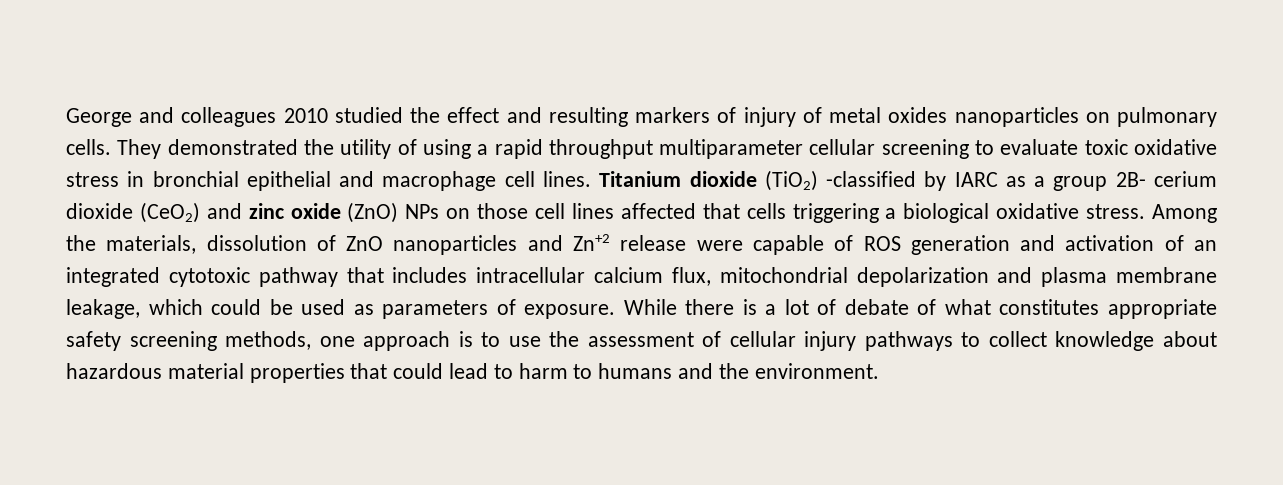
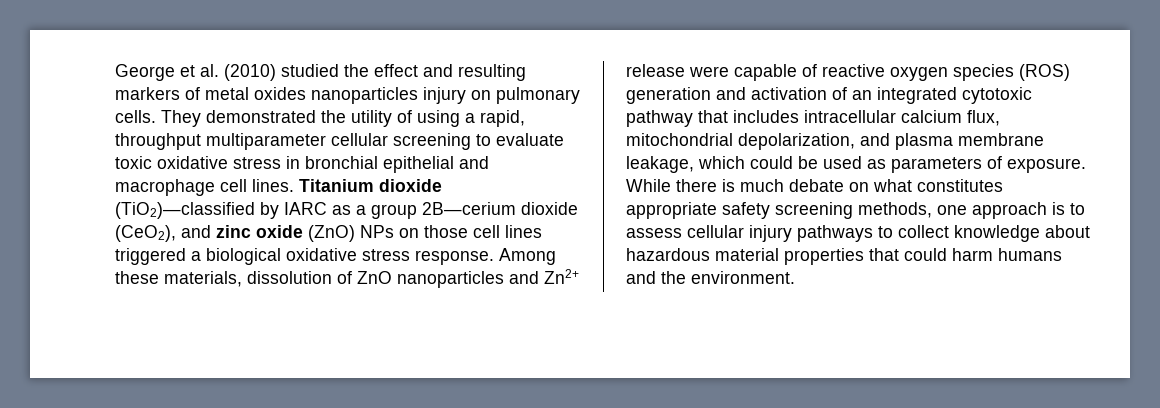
[139,107,328,127] and colleagues 2010 -> [180,64,276,81] et al. (2010)
[743,107,822,127] injury of -> (200, 93) none
(1079, 117) none -> [423,87,466,104] injury
[494,139,543,159] rapid -> [480,110,525,127] rapid,
[764,170,917,191] (TiO2) -classified -> [115,202,255,219] (TiO2)—classified
[1115,171,1218,187] [66,202,200,223] 2B- cerium dioxide (CeO2) -> [422,202,578,215] [115,225,176,242] 2B—cerium dioxide (CeO2),
[620,203,1217,223] [66,235,96,251] affected that cells triggering a biological oxidative stress. Among the -> [115,248,556,265] [115,271,159,284] triggered a biological oxidative stress response. Among these
[573,234,611,251] Zn+2 -> [544,269,579,284] Zn2+
[863,236,901,251] ROS -> [822,64,1070,81] reactive oxygen species (ROS)
[856,267,989,287] depolarization -> [738,133,855,150] depolarization,
[765,299,937,315] a lot of debate of -> [740,179,869,192] much debate on
[508,331,722,347] use the assessment of -> [626,228,682,238] assess
[449,363,593,379] lead to harm to -> [952,248,993,261] harm

